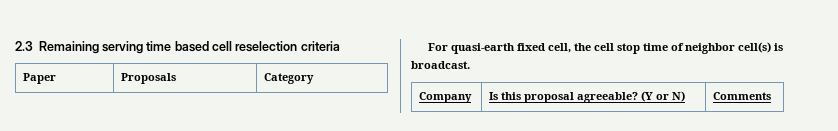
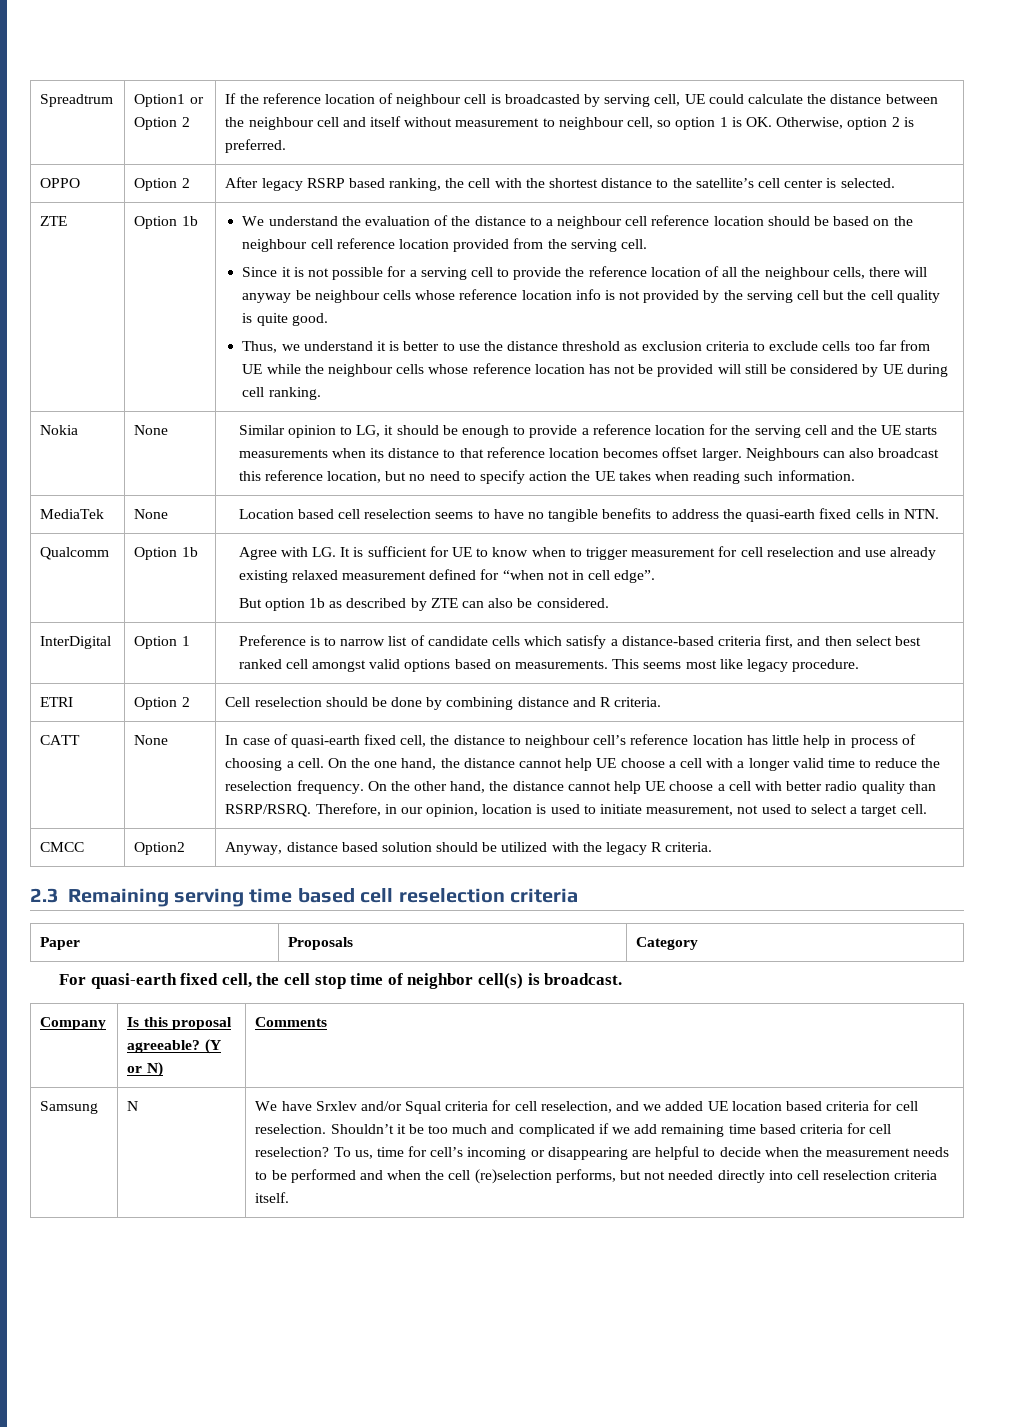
(15, 46) none -> [40,94,114,107] [134,94,204,107] [134,117,190,130] [225,93,938,107] [225,116,914,130] [225,139,287,153] [40,178,81,188] [134,178,190,191] [225,177,895,191] [40,216,68,226] [134,216,198,229] [242,215,913,229] [242,238,647,252] [242,266,928,280] [242,289,940,303] [242,313,328,326] [242,340,930,353] [242,363,948,377] [242,387,321,400] [40,425,79,435] [134,425,169,435] [238,424,938,438] [238,447,940,461] [238,470,855,484] [40,509,105,519] [134,509,169,519] [238,508,939,522] [40,547,110,560] [134,547,198,560] [238,546,937,560] [238,569,656,583] [238,598,609,611] [40,636,112,649] [134,636,190,649] [238,635,921,649] [238,659,860,672] [40,697,74,707] [134,697,190,710] [225,697,662,710] [40,735,81,745] [134,735,169,745] [225,734,916,748] [225,758,941,771] [225,780,936,794] [225,803,927,817] [40,842,85,852] [134,842,186,855] [225,842,713,855] Spreadtrum | Option1 or Option 2 | If the reference location of neighbour cell is broadcasted by serving cell, UE could calculate the distance between the neighbour cell and itself without measurement to neighbour cell, so option 1 is OK. Otherwise, option 2 is preferred. // OPPO | Option 2 | After legacy RSRP based ranking, the cell with the shortest distance to the satellite’s cell center is selected. // ZTE | Option 1b | We understand the evaluation of the distance to a neighbour cell reference location should be based on the neighbour cell reference location provided from the serving cell. // Since it is not possible for a serving cell to provide the reference location of all the neighbour cells, there will anyway be neighbour cells whose reference location info is not provided by the serving cell but the cell quality is quite good. // Thus, we understand it is better to use the distance threshold as exclusion criteria to exclude cells too far from UE while the neighbour cells whose reference location has not be provided will still be considered by UE during cell ranking. // Nokia | None | Similar opinion to LG, it should be enough to provide a reference location for the serving cell and the UE starts measurements when its distance to that reference location becomes offset larger. Neighbours can also broadcast this reference location, but no need to specify action the UE takes when reading such information. // MediaTek | None | Location based cell reselection seems to have no tangible benefits to address the quasi-earth fixed cells in NTN. // Qualcomm | Option 1b | Agree with LG. It is sufficient for UE to know when to trigger measurement for cell reselection and use already existing relaxed measurement defined for “when not in cell edge”. // But option 1b as described by ZTE can also be considered. // InterDigital | Option 1 | Preference is to narrow list of candidate cells which satisfy a distance-based criteria first, and then select best ranked cell amongst valid options based on measurements. This seems most like legacy procedure. // ETRI | Option 2 | Cell reselection should be done by combining distance and R criteria. // CATT | None | In case of quasi-earth fixed cell, the distance to neighbour cell’s reference location has little help in process of choosing a cell. On the one hand, the distance cannot help UE choose a cell with a longer valid time to reduce the reselection frequency. On the other hand, the distance cannot help UE choose a cell with better radio quality than RSRP/RSRQ. Therefore, in our opinion, location is used to initiate measurement, not used to select a target cell. // CMCC | Option2 | Anyway, distance based solution should be utilized with the legacy R criteria. //
(772, 96) none -> [40,1101,99,1114] [127,1101,139,1111] [255,1100,918,1114] [255,1123,892,1137] [255,1146,950,1160] [255,1169,938,1184] [255,1192,290,1203] // Samsung | N | We have Srxlev and/or Squal criteria for cell reselection, and we added UE location based criteria for cell reselection. Shouldn’t it be too much and complicated if we add remaining time based criteria for cell reselection? To us, time for cell’s incoming or disappearing are helpful to decide when the measurement needs to be performed and when the cell (re)selection performs, but not needed directly into cell reselection criteria itself.

